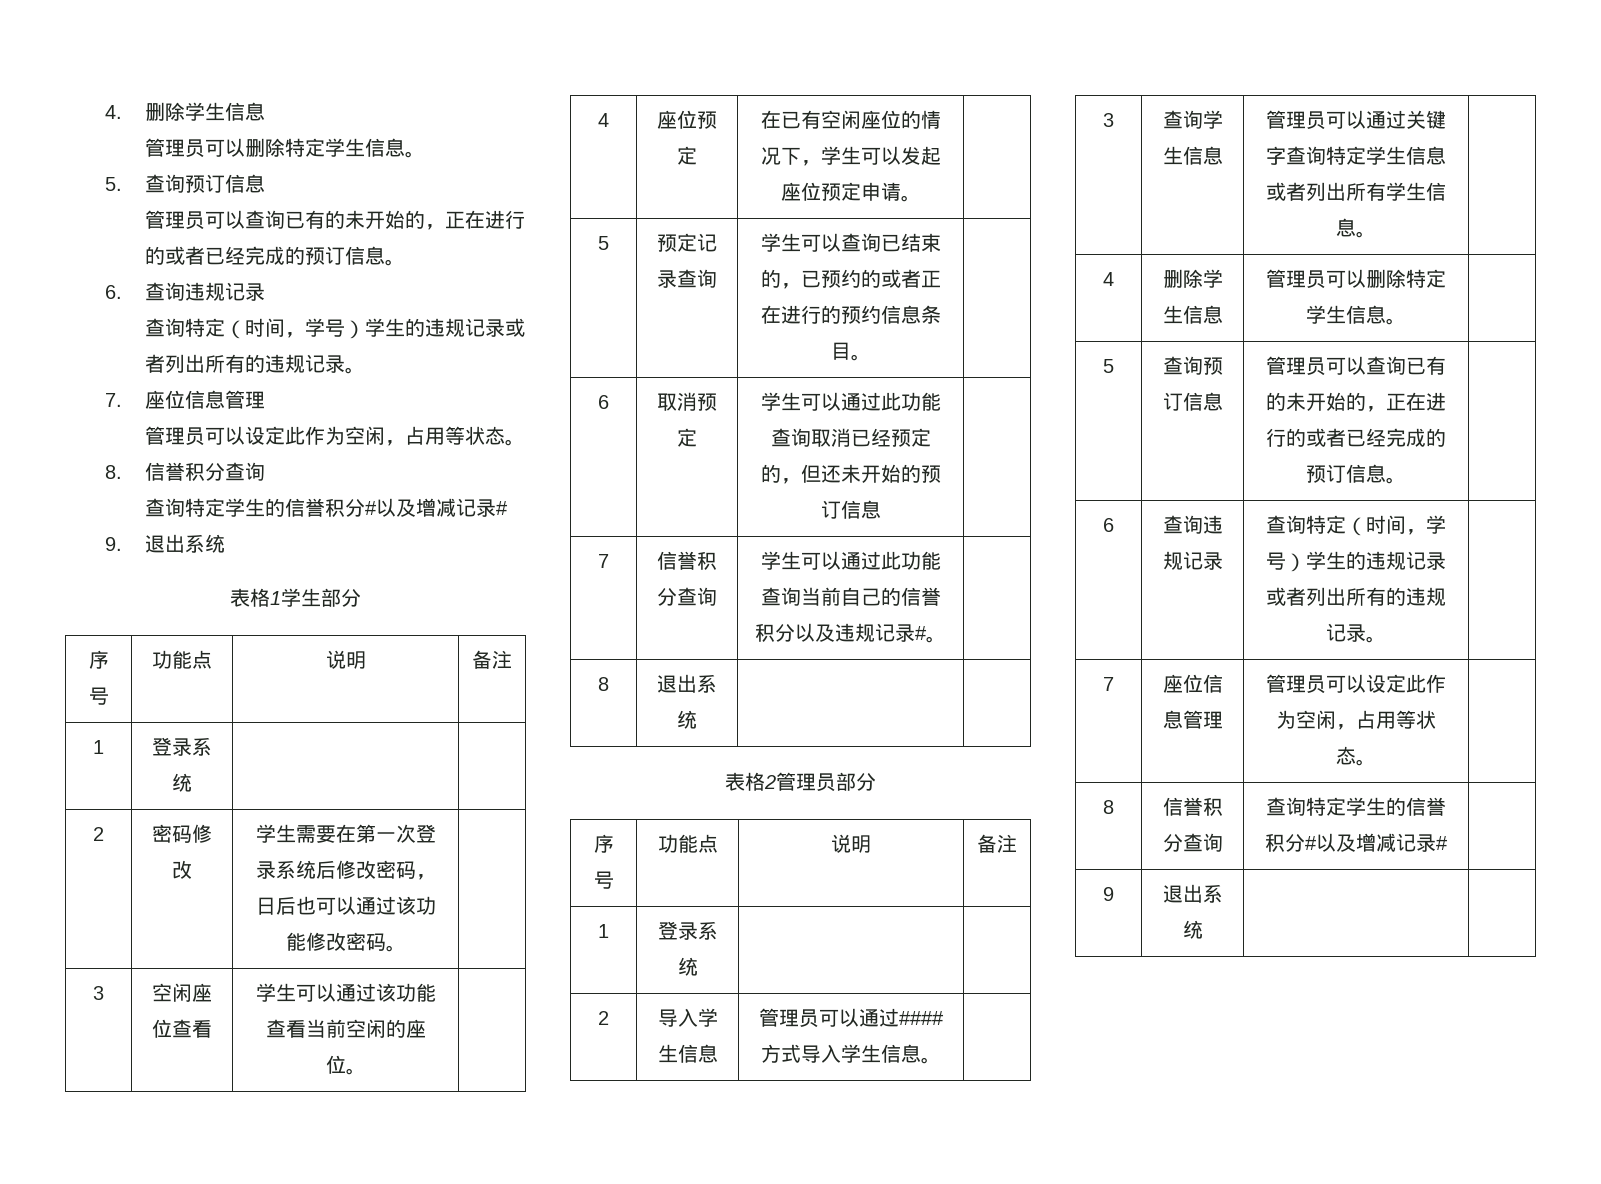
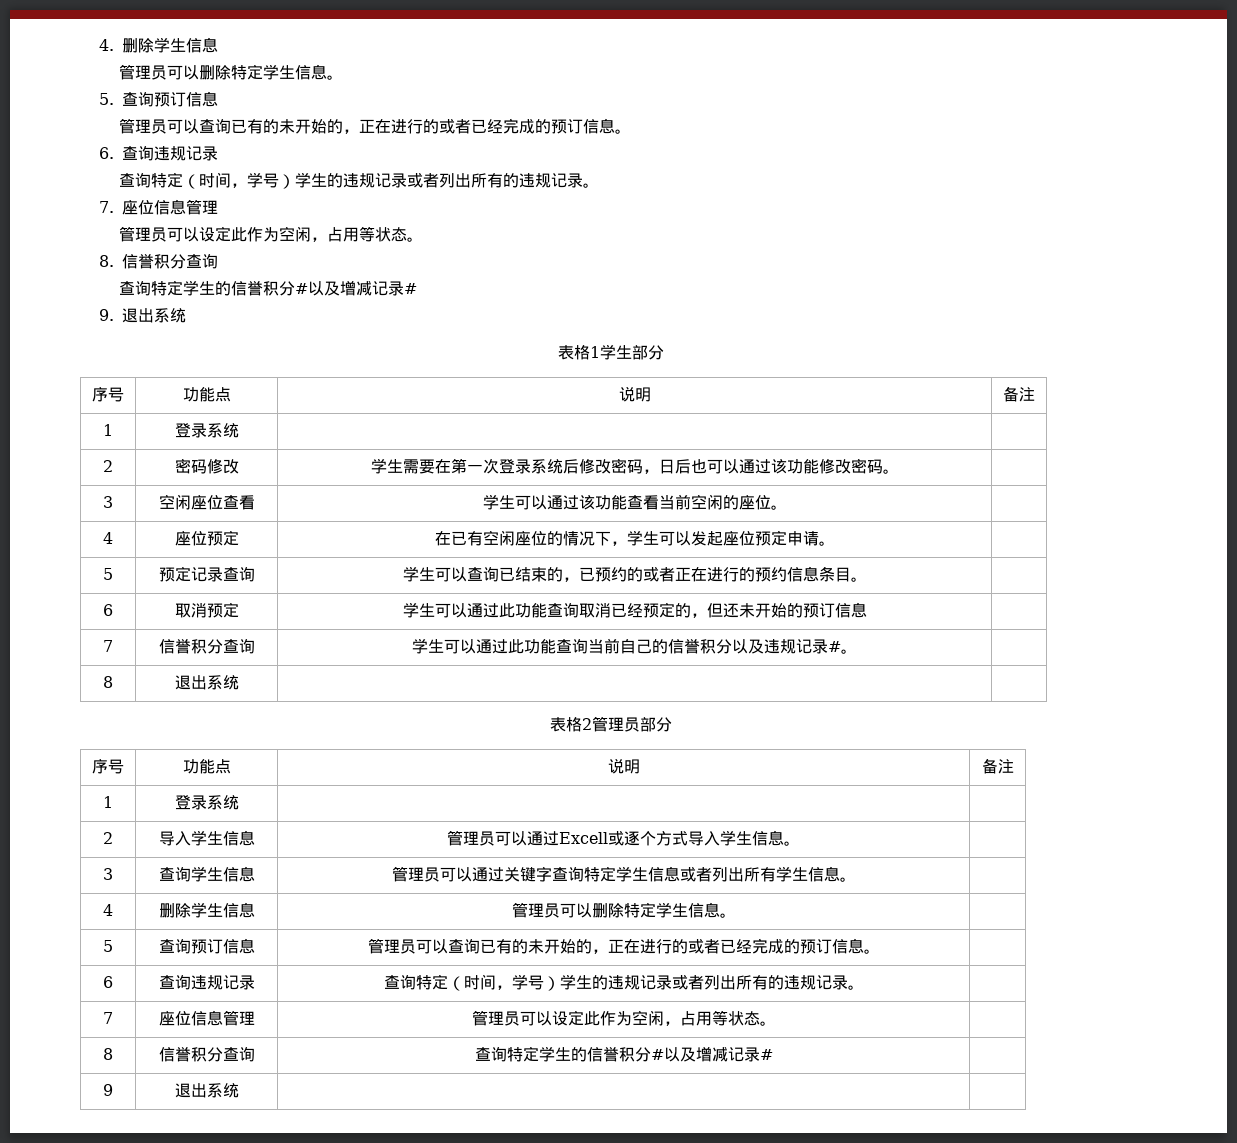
[899,1011,944,1025] #### -> [559,831,656,846] Excell或逐个

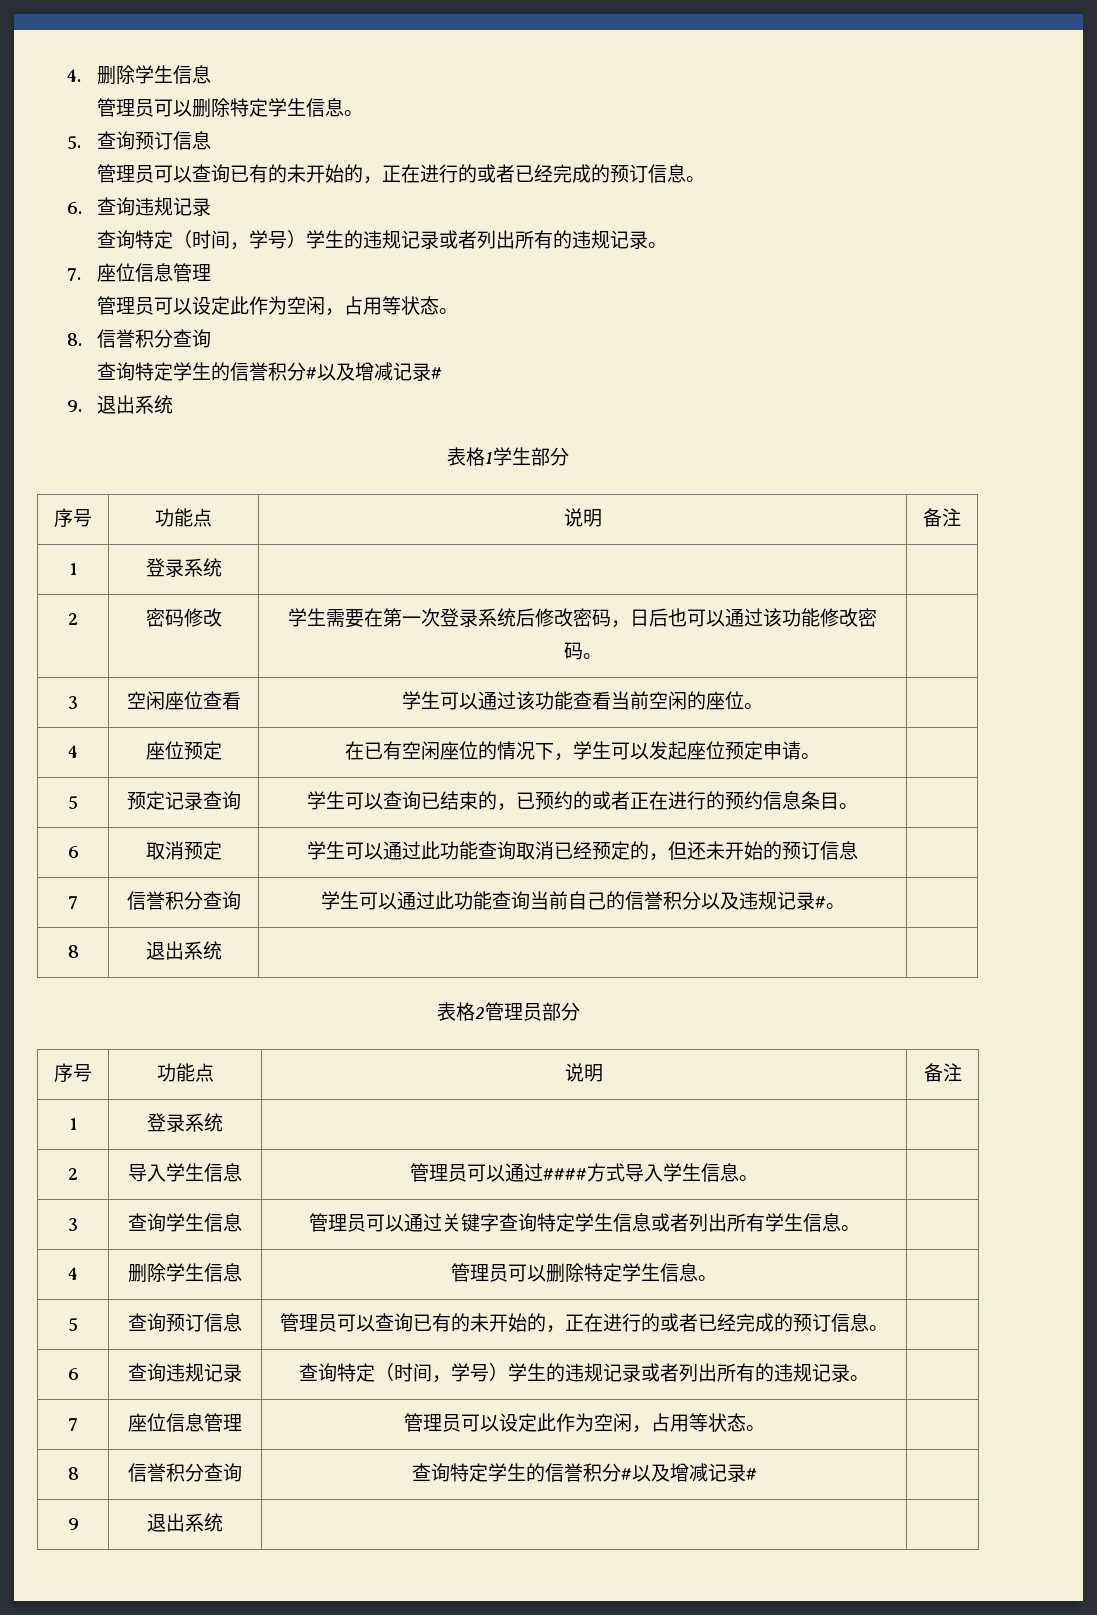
[559,831,656,846] Excell或逐个 -> [543,1168,587,1180] ####

